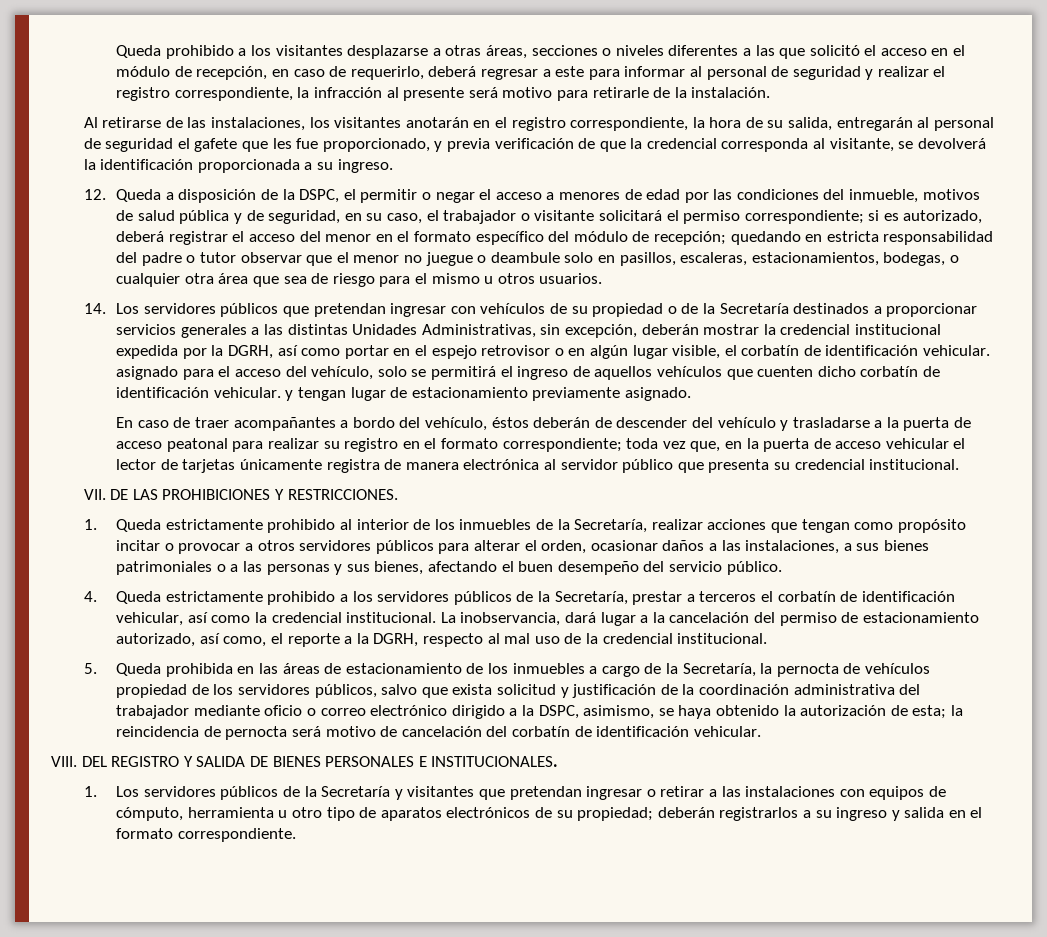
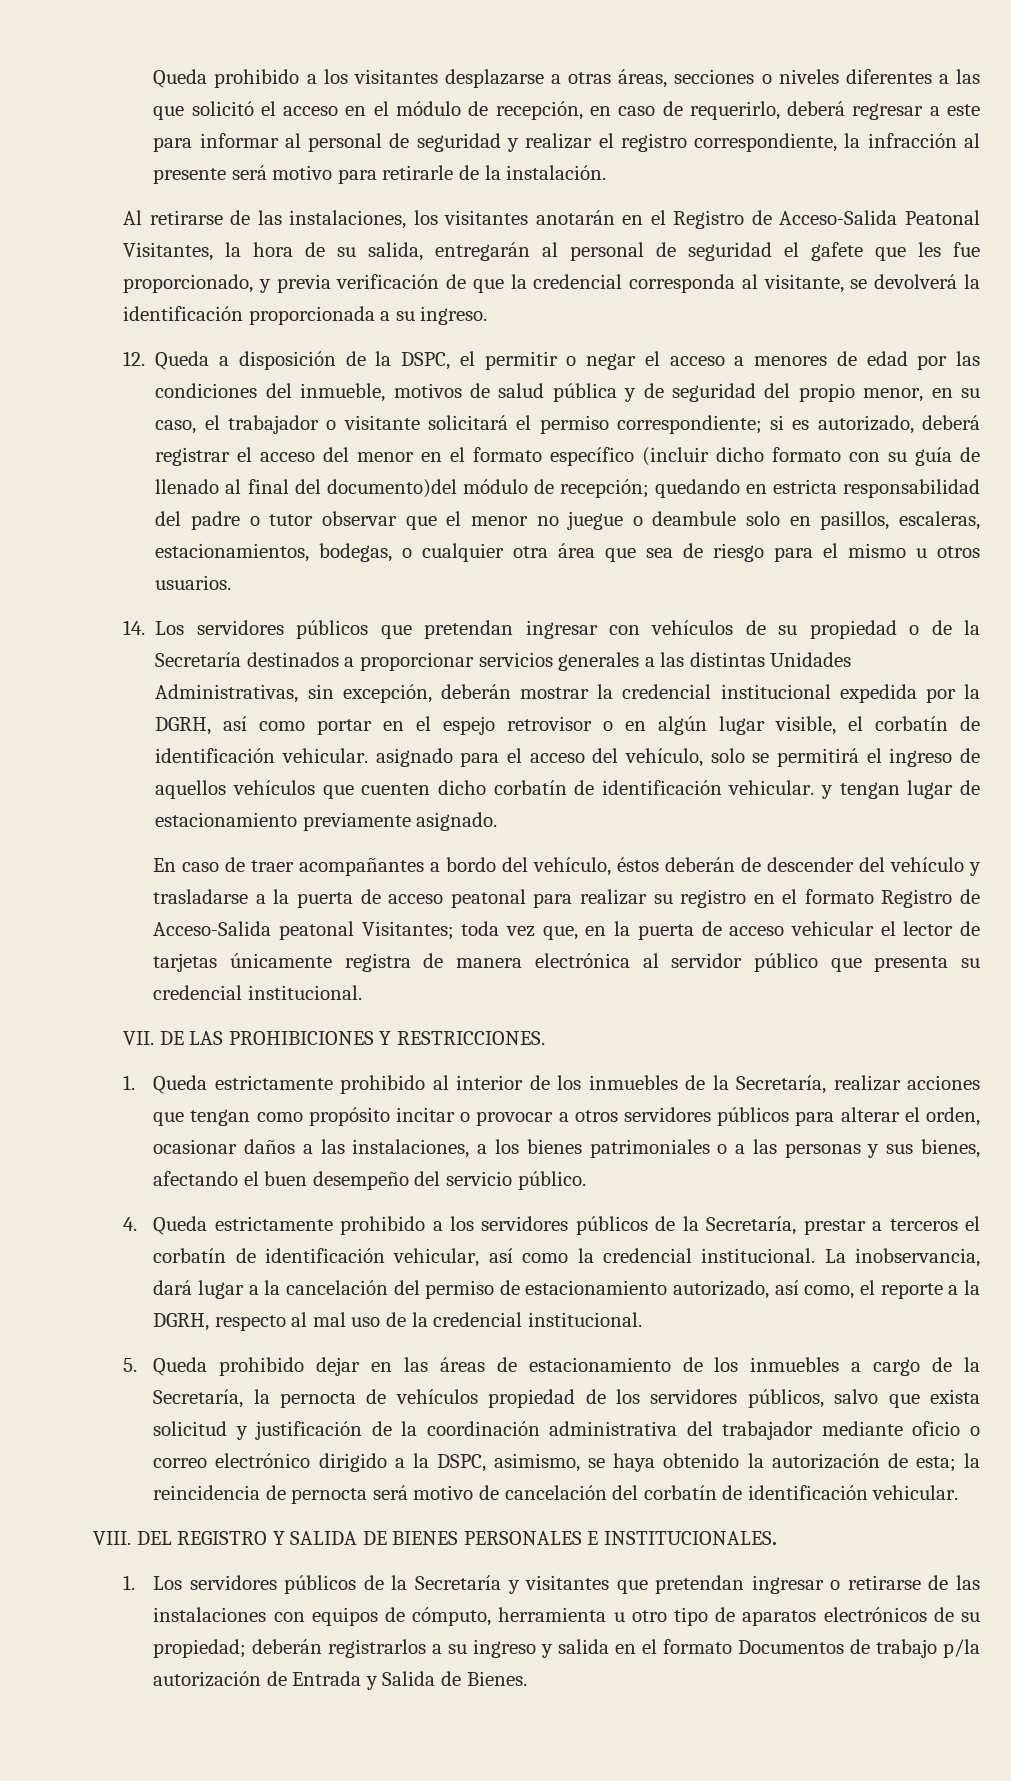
[511,117,689,131] registro correspondiente, -> [673,210,980,229] [123,242,214,261] Registro de Acceso-Salida Peatonal Visitantes,
[268,210,341,224] seguridad, -> [671,383,924,402] seguridad del propio menor,
[548,231,570,242] del -> [642,447,981,466] [155,479,457,498] (incluir dicho formato con su guía de llenado al final del documento)del
[502,438,622,452] correspondiente; -> [881,889,980,908] [153,921,454,940] Registro de Acceso-Salida peatonal Visitantes;
[856,543,880,551] sus -> [494,1139,519,1154] los
[165,663,233,677] prohibida -> [219,1357,361,1376] prohibido dejar
[660,786,717,797] retirar a -> [847,1575,949,1590] retirarse de
[177,828,296,842] correspondiente. -> [738,1639,981,1658] [153,1671,527,1690] Documentos de trabajo p/la autorización de Entrada y Salida de Bienes.

